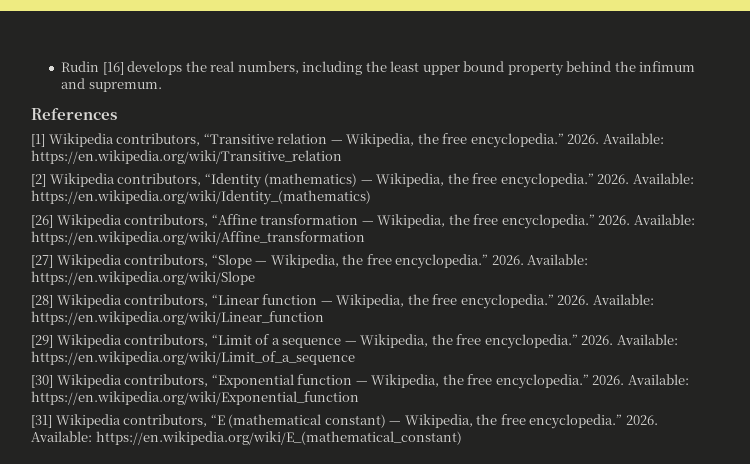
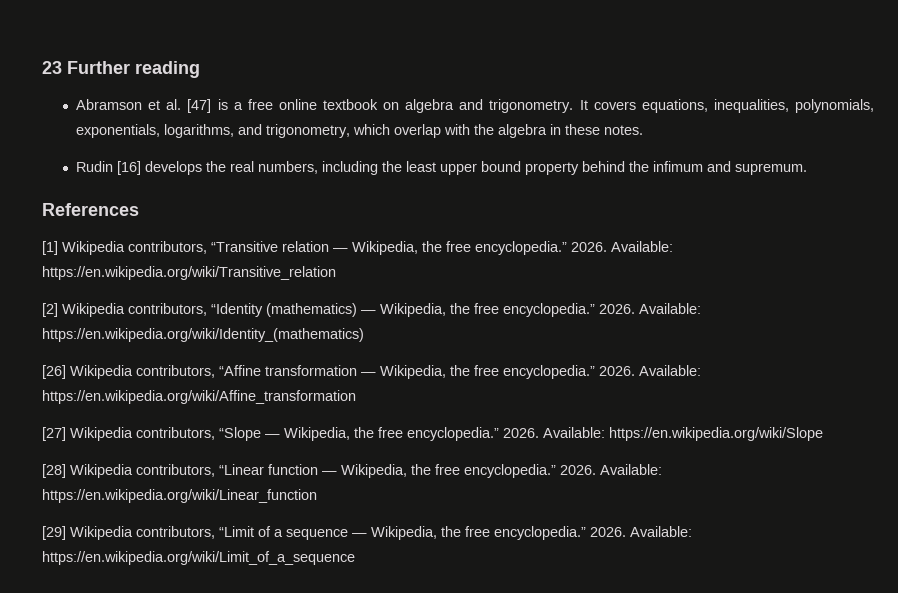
(61, 66) none -> [42,61,200,78] [76,99,874,113] [76,124,644,138] 23 Further reading // Abramson et al. [47] is a free online textbook on algebra and trigonometry. It covers equations, inequalities, polynomials, exponentials, logarithms, and trigonometry, which overlap with the algebra in these notes. //
[31,374,689,389] [31,391,359,405] [31,414,658,429] [31,431,462,445] // [30] Wikipedia contributors, “Exponential function — Wikipedia, the free encyclopedia.” 2026. Available: https://en.wikipedia.org/wiki/Exponential_function // [31] Wikipedia contributors, “E (mathematical constant) — Wikipedia, the free encyclopedia.” 2026. Available: https://en.wikipedia.org/wiki/E_(mathematical_constant) -> (355, 558) none

